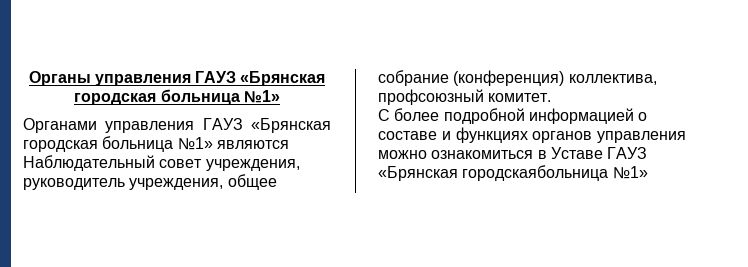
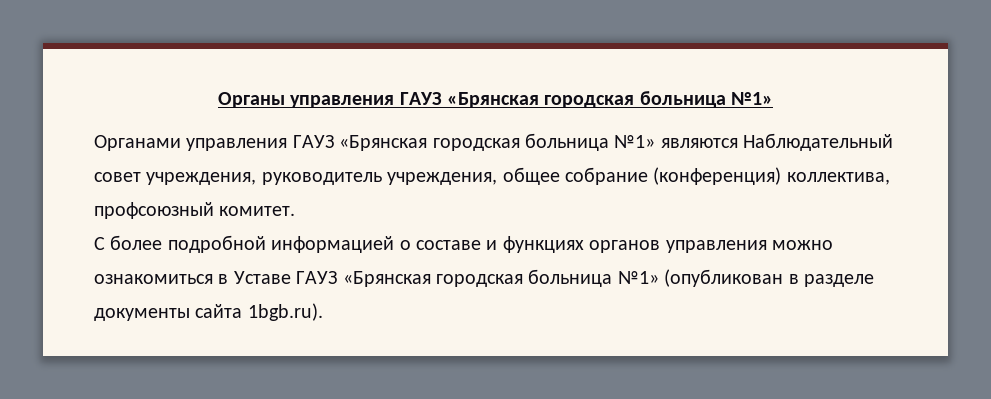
[462,165,648,181] городскаябольница №1» -> [436,269,874,287] [94,303,323,321] городская больница №1» (опубликован в разделе документы сайта 1bgb.ru).

